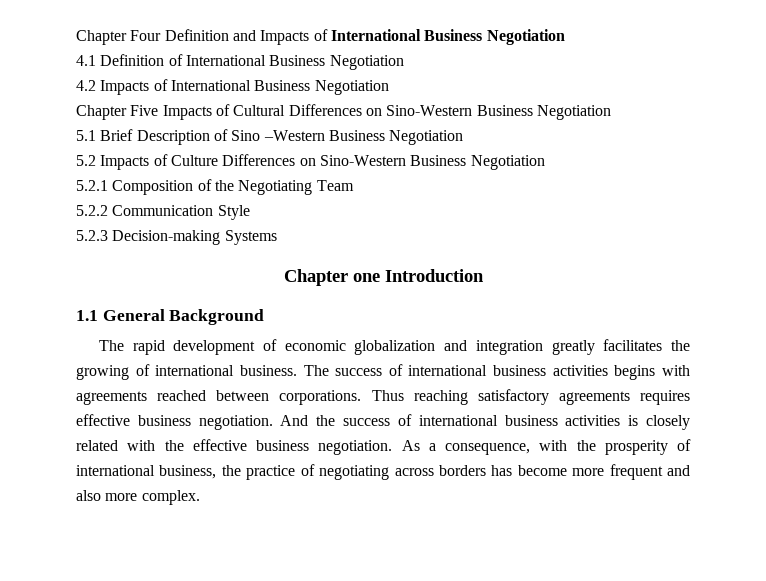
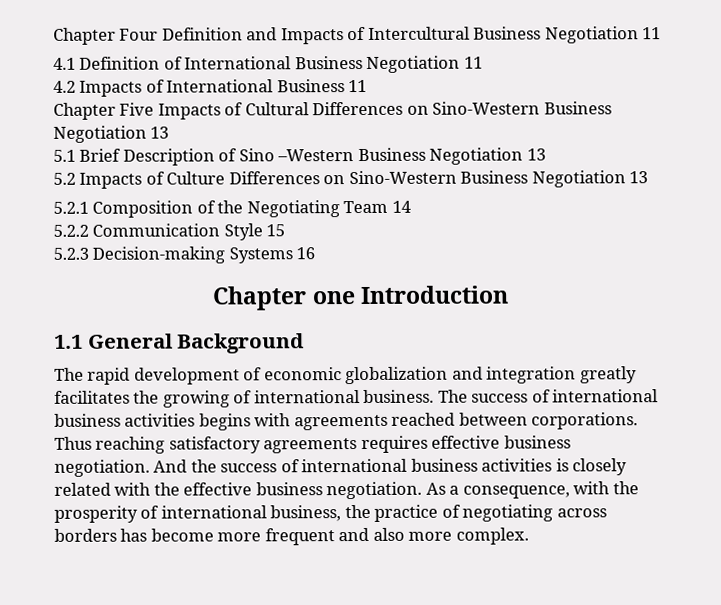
[330,29,565,45] International Business Negotiation -> [367,26,662,44] Intercultural Business Negotiation 11
(404, 62) none -> [463,56,483,69] 11
[314,80,389,95] Negotiation -> [348,79,368,93] 11
(611, 112) none -> [150,126,170,139] 13
(464, 137) none -> [526,148,546,161] 13
(545, 162) none -> [629,171,649,184] 13
(354, 185) none -> [391,200,411,213] 14
(250, 212) none -> [266,224,286,237] 15
(277, 237) none -> [296,247,316,260] 16

